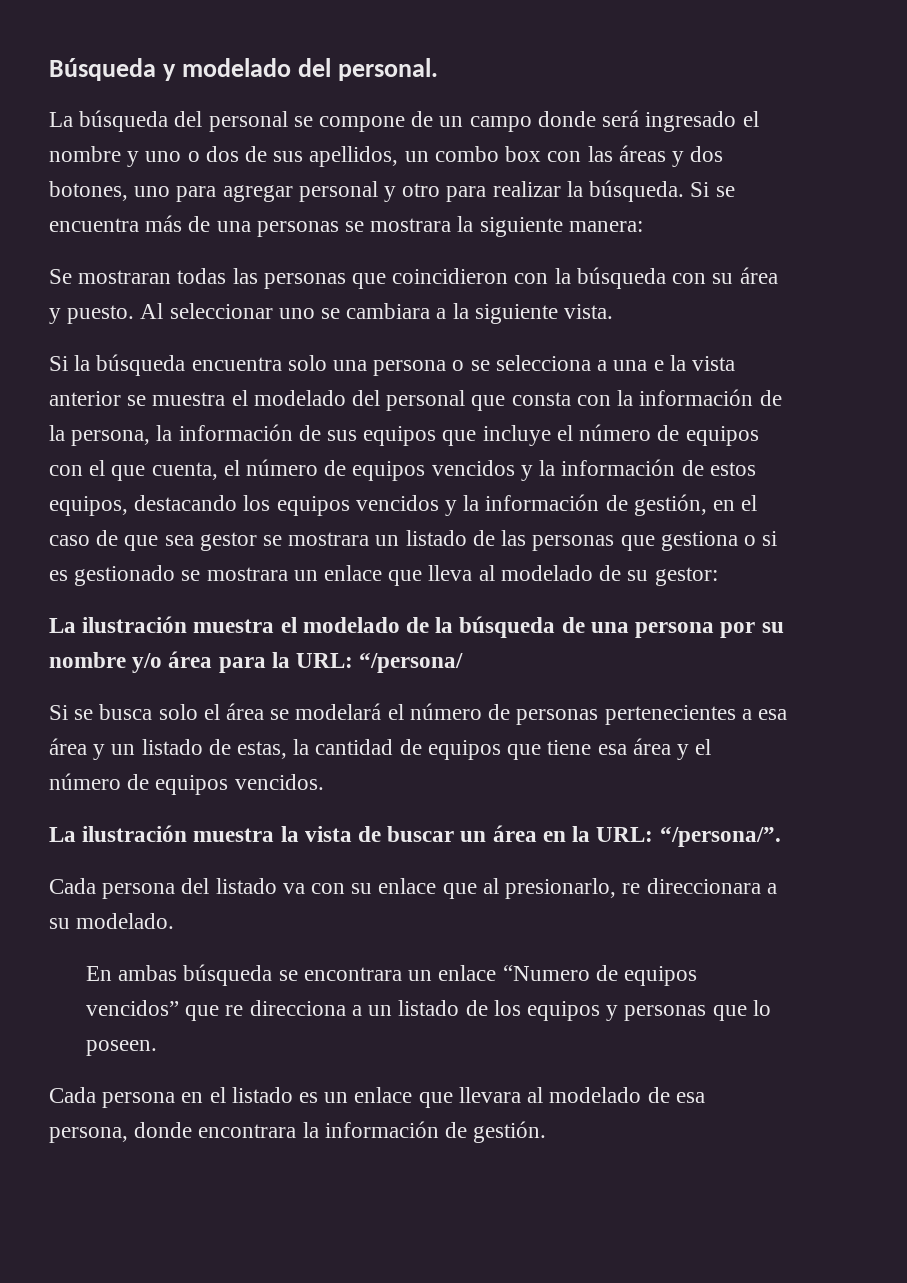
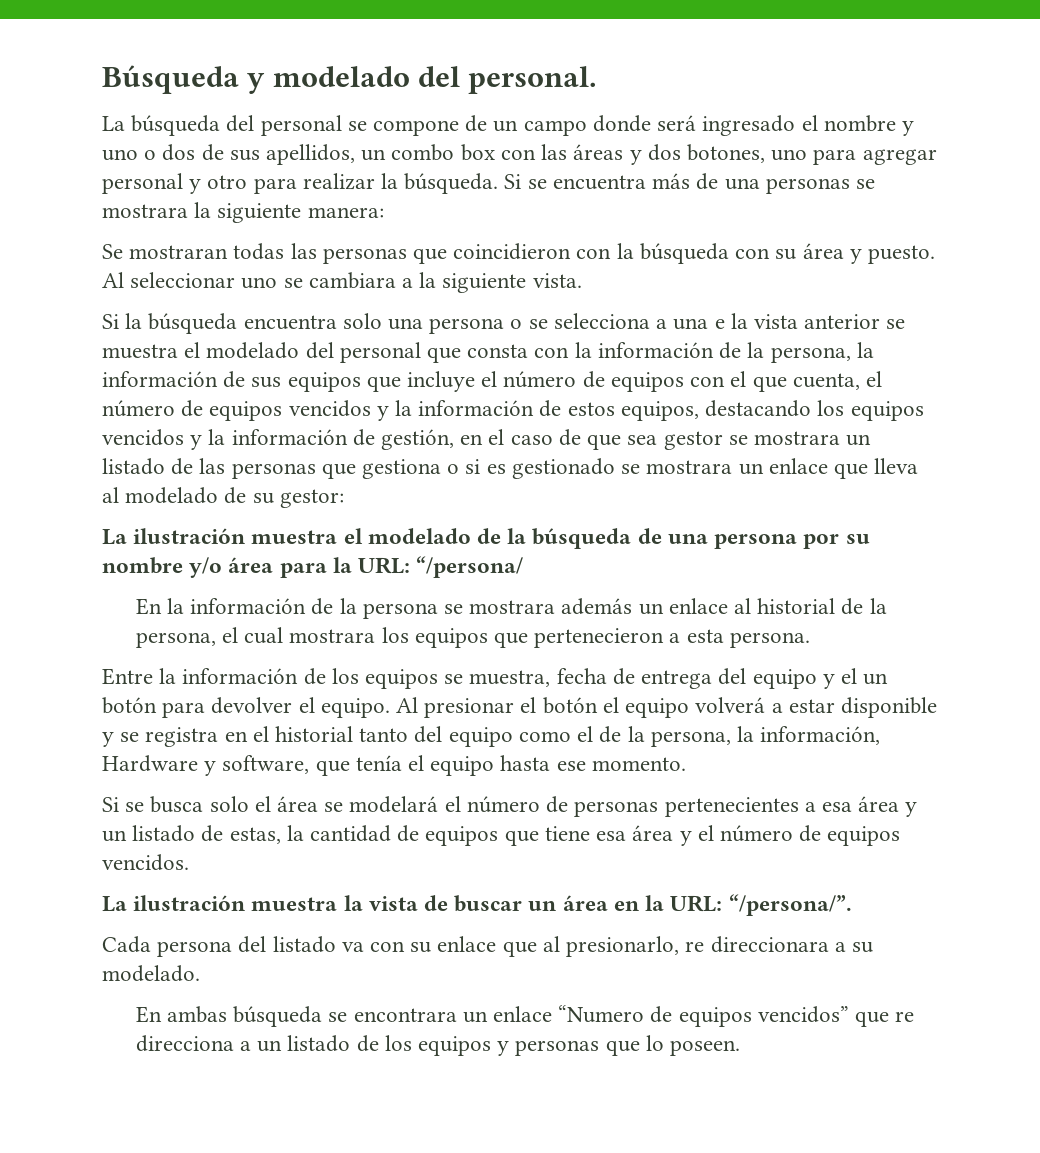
(464, 662) none -> [135,598,887,619] [135,627,810,648] [102,668,889,689] [102,697,937,718] [102,726,881,747] [102,755,686,776] // En la información de la persona se mostrara además un enlace al historial de la persona, el cual mostrara los equipos que pertenecieron a esta persona. // Entre la información de los equipos se muestra, fecha de entrega del equipo y el un botón para devolver el equipo. Al presionar el botón el equipo volverá a estar disponible y se registra en el historial tanto del equipo como el de la persona, la información, Hardware y software, que tenía el equipo hasta ese momento.
[49,1087,705,1108] [49,1121,547,1143] // Cada persona en el listado es un enlace que llevara al modelado de esa persona, donde encontrara la información de gestión. -> (741, 1048) none

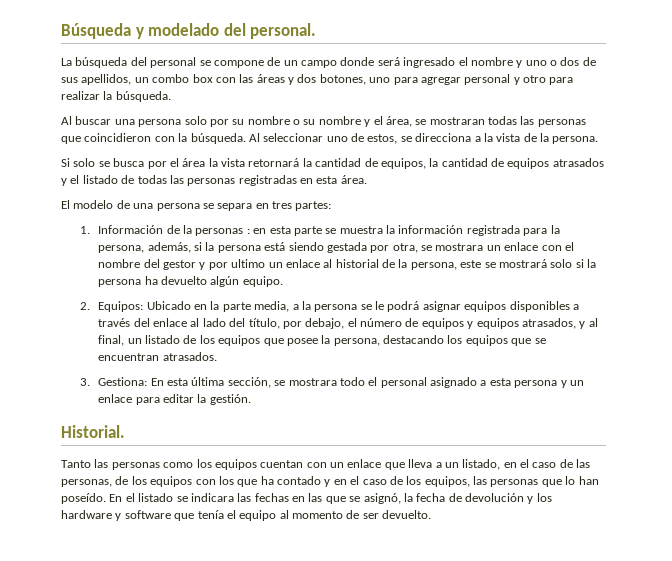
[504,173,875,194] [102,202,384,223] [102,244,123,259] Si se encuentra más de una personas se mostrara la siguiente manera: // Se -> [61,116,427,127] // Al buscar una persona solo por su nombre o su nombre y el área, se
[639,243,935,264] [102,272,582,293] [102,313,906,334] [102,342,874,363] [102,371,882,392] [102,400,924,421] [102,429,872,450] [102,458,919,479] [102,487,344,508] [102,528,870,549] [102,556,524,578] [135,598,633,619] búsqueda con su área y puesto. Al seleccionar uno se cambiara a la siguiente vista. // Si la búsqueda encuentra solo una persona o se selecciona a una e la vista anterior se muestra el modelado del personal que consta con la información de la persona, la información de sus equipos que incluye el número de equipos con el que cuenta, el número de equipos vencidos y la información de estos equipos, destacando los equipos vencidos y la información de gestión, en el caso de que sea gestor se mostrara un listado de las personas que gestiona o si es gestionado se mostrara un enlace que lleva al modelado de su gestor: // La ilustración muestra el modelado de la búsqueda de una persona por su nombre y/o área para la URL: “/persona/ // En la información de la persona se mostrara además -> [190,133,599,144] [61,158,604,169] [61,175,367,186] [61,200,332,211] [79,225,560,236] [98,242,574,253] [98,259,266,270] búsqueda. Al seleccionar uno de estos, se direcciona a la vista de la persona. // Si solo se busca por el área la vista retornará la cantidad de equipos, la cantidad de equipos atrasados y el listado de todas las personas registradas en esta área. // El modelo de una persona se separa en tres partes: // 1. Información de la personas : en esta parte se muestra la información registrada para la persona, además, si la persona está siendo gestada por otra, se mostrara un enlace con el nombre del gestor y por ultimo
[221,627,810,648] [102,668,889,689] [102,697,937,718] [102,726,881,747] [102,755,686,776] [102,796,918,817] [102,825,901,846] [102,854,189,871] [102,894,852,916] [102,936,873,957] [102,965,200,982] [135,1005,915,1027] [135,1035,251,1052] el cual mostrara los equipos que pertenecieron a esta persona. // Entre la información de los equipos se muestra, fecha de entrega del equipo y el un botón para devolver el equipo. Al presionar el botón el equipo volverá a estar disponible y se registra en el historial tanto del equipo como el de la persona, la información, Hardware y software, que tenía el equipo hasta ese momento. // Si se busca solo el área se modelará el número de personas pertenecientes a esa área y un listado de estas, la cantidad de equipos que tiene esa área y el número de equipos vencidos. // La ilustración muestra la vista de buscar un área en la URL: “/persona/”. // Cada persona del listado va con su enlace que al presionarlo, re direccionara a su modelado. // En ambas búsqueda se encontrara un enlace “Numero de equipos vencidos” que re direcciona a -> [460,259,597,268] [98,276,283,287] [79,301,579,312] [98,318,598,329] [98,335,125,346] este se mostrará solo si la persona ha devuelto algún equipo. // 2. Equipos: Ubicado en la parte media, a la persona se le podrá asignar equipos disponibles a través del enlace al lado del título, por debajo, el número de equipos y equipos atrasados, y al final,
[497,1035,741,1056] y personas que lo poseen. -> [263,335,546,346] [98,352,217,361] [79,377,584,388] [98,394,251,405] [61,425,125,438] [61,459,591,470] [61,476,599,487] [61,493,552,504] [61,510,432,521] que posee la persona, destacando los equipos que se encuentran atrasados. // 3. Gestiona: En esta última sección, se mostrara todo el personal asignado a esta persona y un enlace para editar la gestión. // Historial. // Tanto las personas como los equipos cuentan con un enlace que lleva a un listado, en el caso de las personas, de los equipos con los que ha contado y en el caso de los equipos, las personas que lo han poseído. En el listado se indicara las fechas en las que se asignó, la fecha de devolución y los hardware y software que tenía el equipo al momento de ser devuelto.

